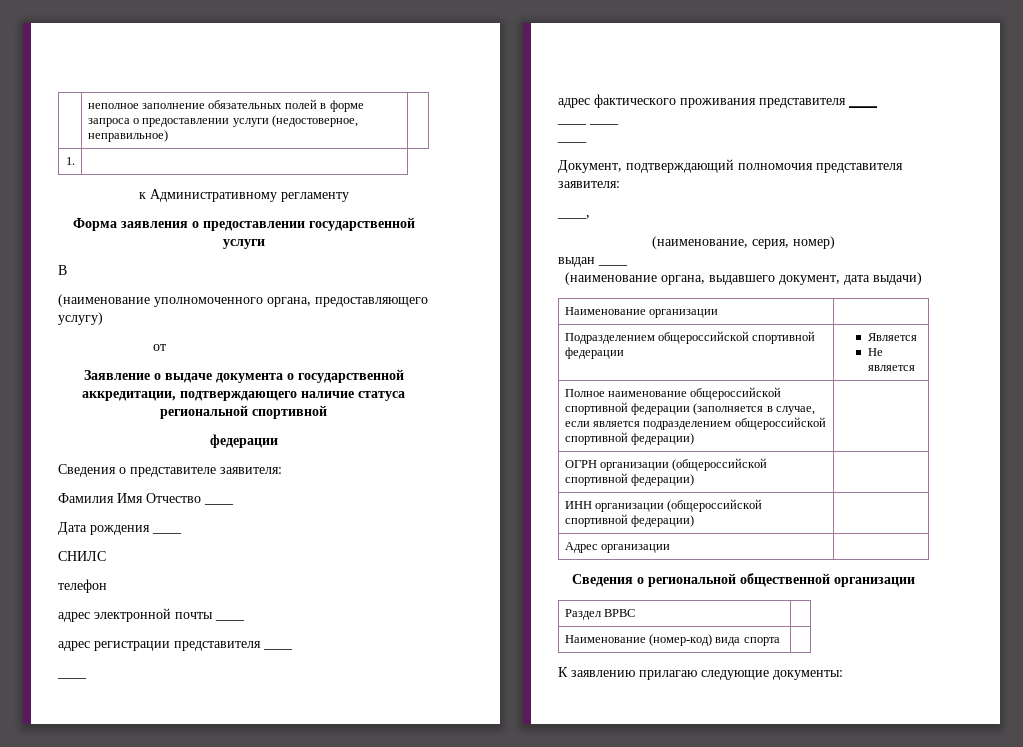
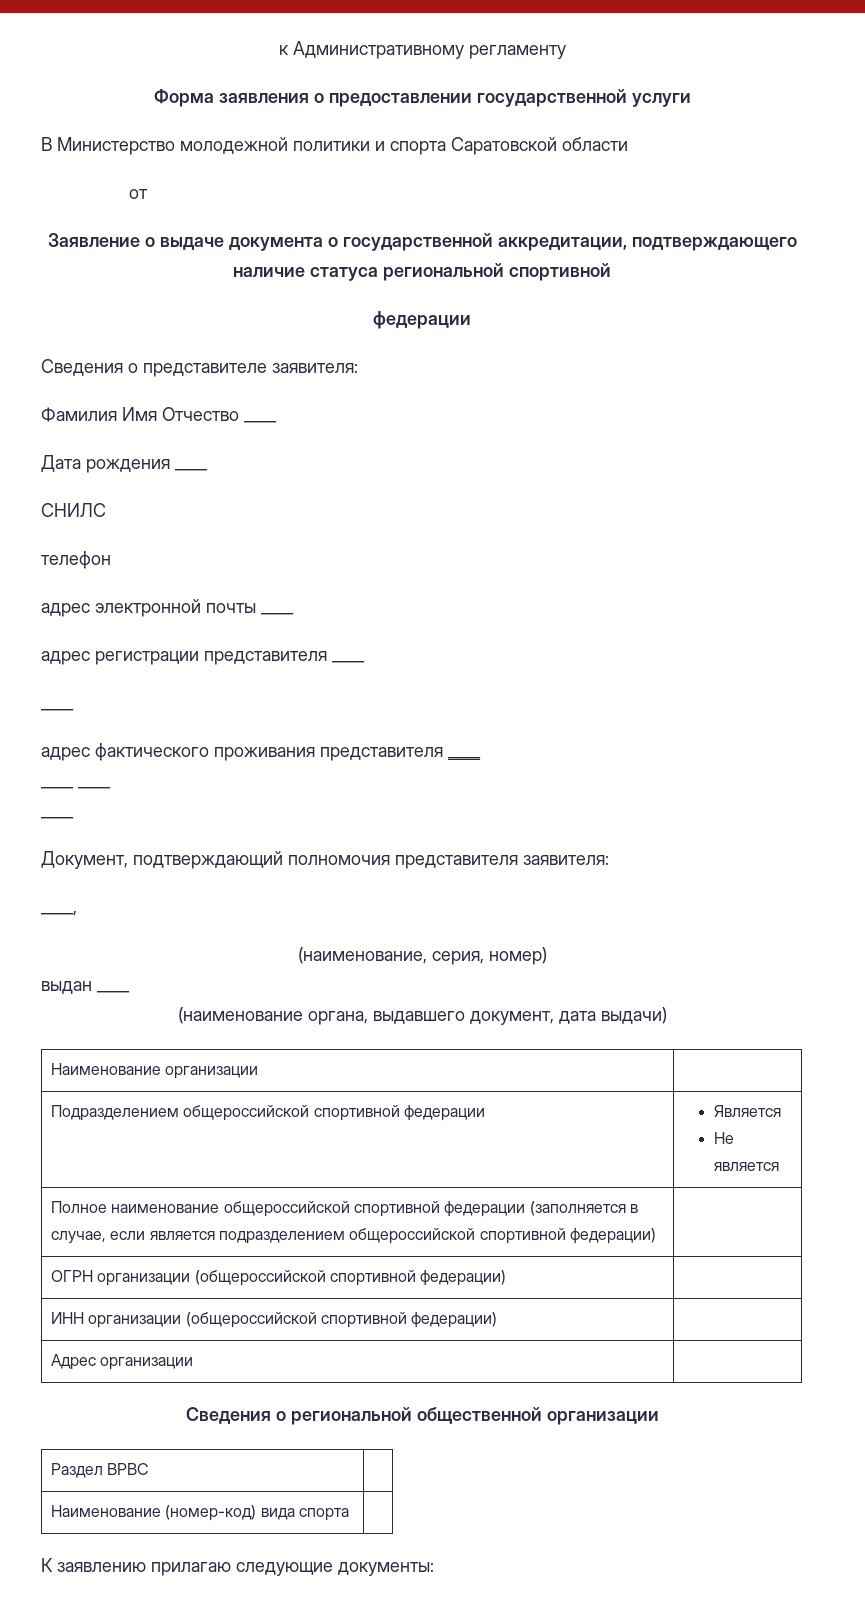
[87,99,364,112] [87,115,359,127] [87,130,168,142] [65,157,75,165] | неполное заполнение обязательных полей в форме запроса о предоставлении услуги (недостоверное, неправильное) | // 1. | // -> (278, 50) none
[58,294,428,307] [58,312,103,325] // (наименование уполномоченного органа, предоставляющего услугу) -> [57,137,628,155] Министерство молодежной политики и спорта Саратовской области

